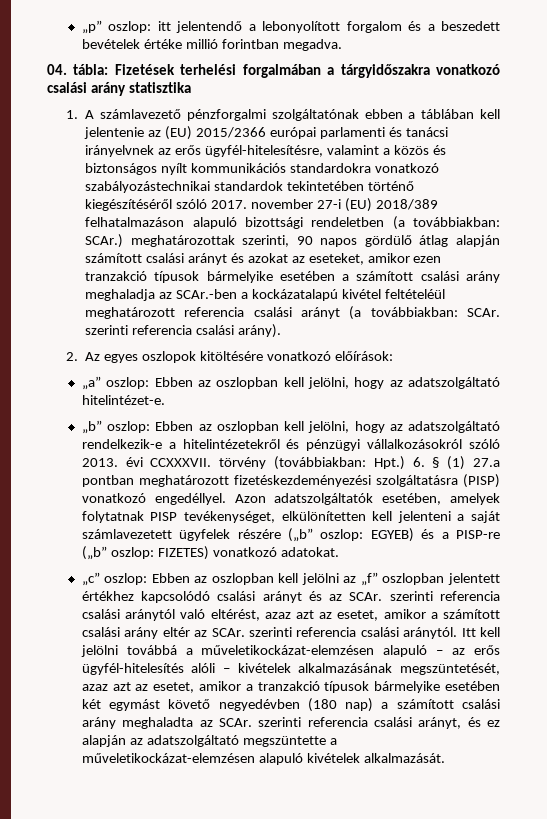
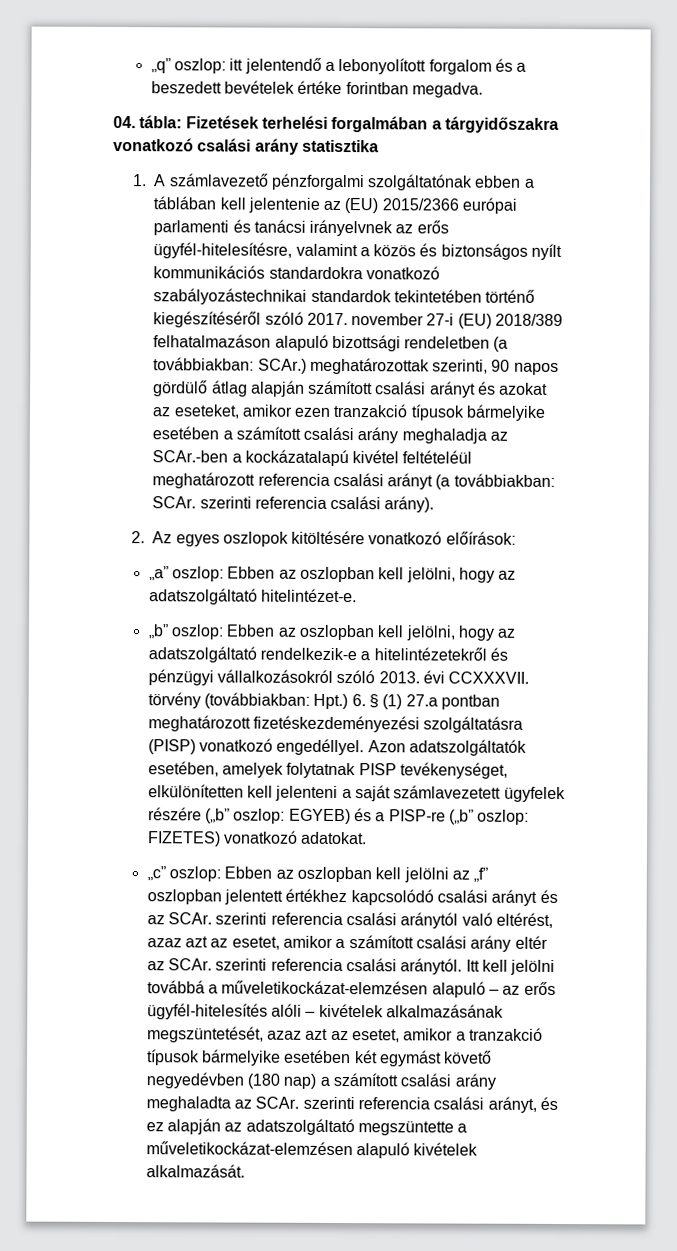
[81,20,102,34] „p” -> [150,58,171,74] „q”
[185,39,218,49] millió -> (343, 87) none

